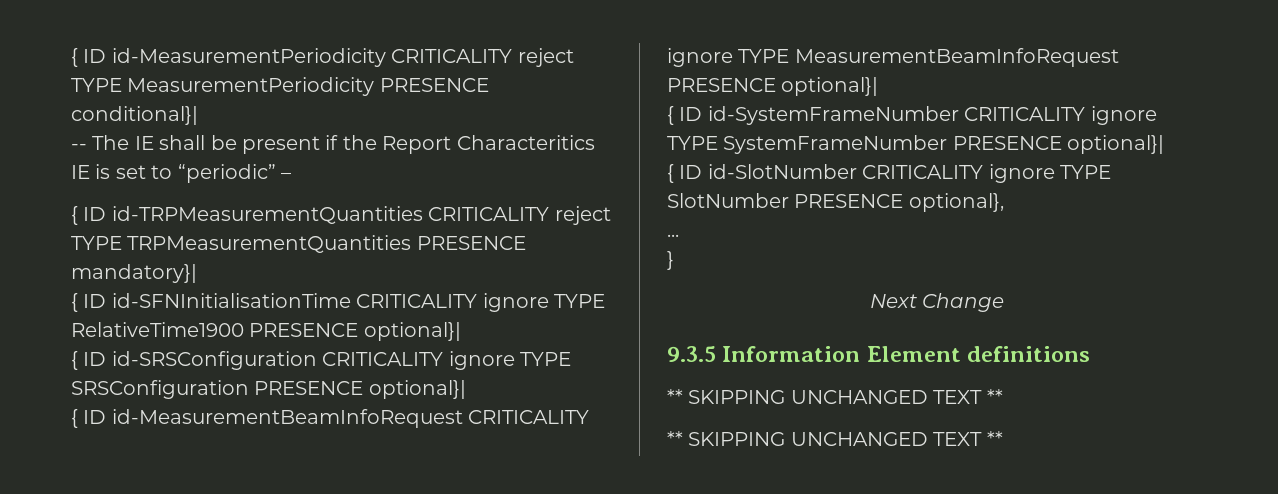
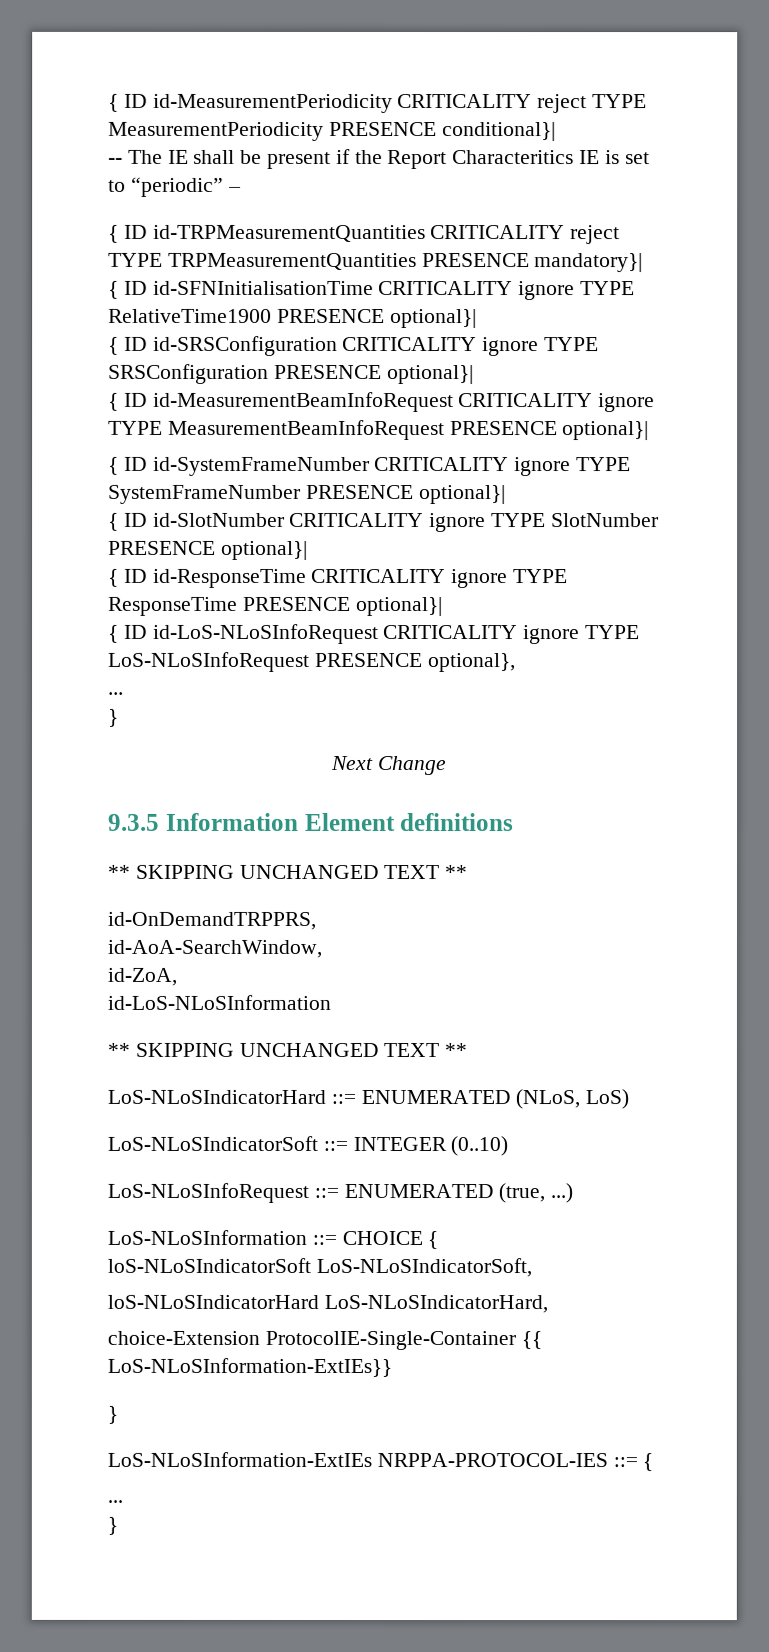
(904, 201) none -> [220,540,308,560] [108,568,569,589] [108,596,443,617] [108,623,641,645] [108,651,423,672] optional}| // { ID id-ResponseTime CRITICALITY ignore TYPE ResponseTime PRESENCE optional}| // { ID id-LoS-NLoSInfoRequest CRITICALITY ignore TYPE LoS-NLoSInfoRequest PRESENCE
[667,431,1003,446] // ** SKIPPING UNCHANGED TEXT ** -> [107,911,316,930] [107,939,322,958] [107,967,177,986] [107,994,331,1010] [107,1042,468,1058] [107,1089,630,1110] [107,1135,509,1157] [107,1182,574,1204] [107,1229,439,1250] [107,1257,532,1278] [107,1294,548,1314] [107,1330,542,1351] [107,1357,392,1378] [107,1405,118,1424] [107,1451,654,1472] [107,1499,123,1503] [107,1516,118,1535] // id-OnDemandTRPPRS, // id-AoA-SearchWindow, // id-ZoA, // id-LoS-NLoSInformation // ** SKIPPING UNCHANGED TEXT ** // LoS-NLoSIndicatorHard ::= ENUMERATED (NLoS, LoS) // LoS-NLoSIndicatorSoft ::= INTEGER (0..10) // LoS-NLoSInfoRequest ::= ENUMERATED (true, ...) // LoS-NLoSInformation ::= CHOICE { // loS-NLoSIndicatorSoft LoS-NLoSIndicatorSoft, // loS-NLoSIndicatorHard LoS-NLoSIndicatorHard, // choice-Extension ProtocolIE-Single-Container {{ LoS-NLoSInformation-ExtIEs}} // } // LoS-NLoSInformation-ExtIEs NRPPA-PROTOCOL-IES ::= { // ... // }

